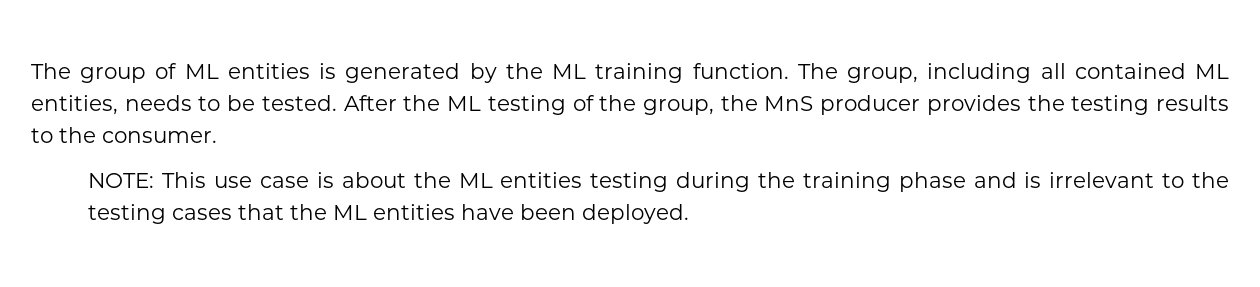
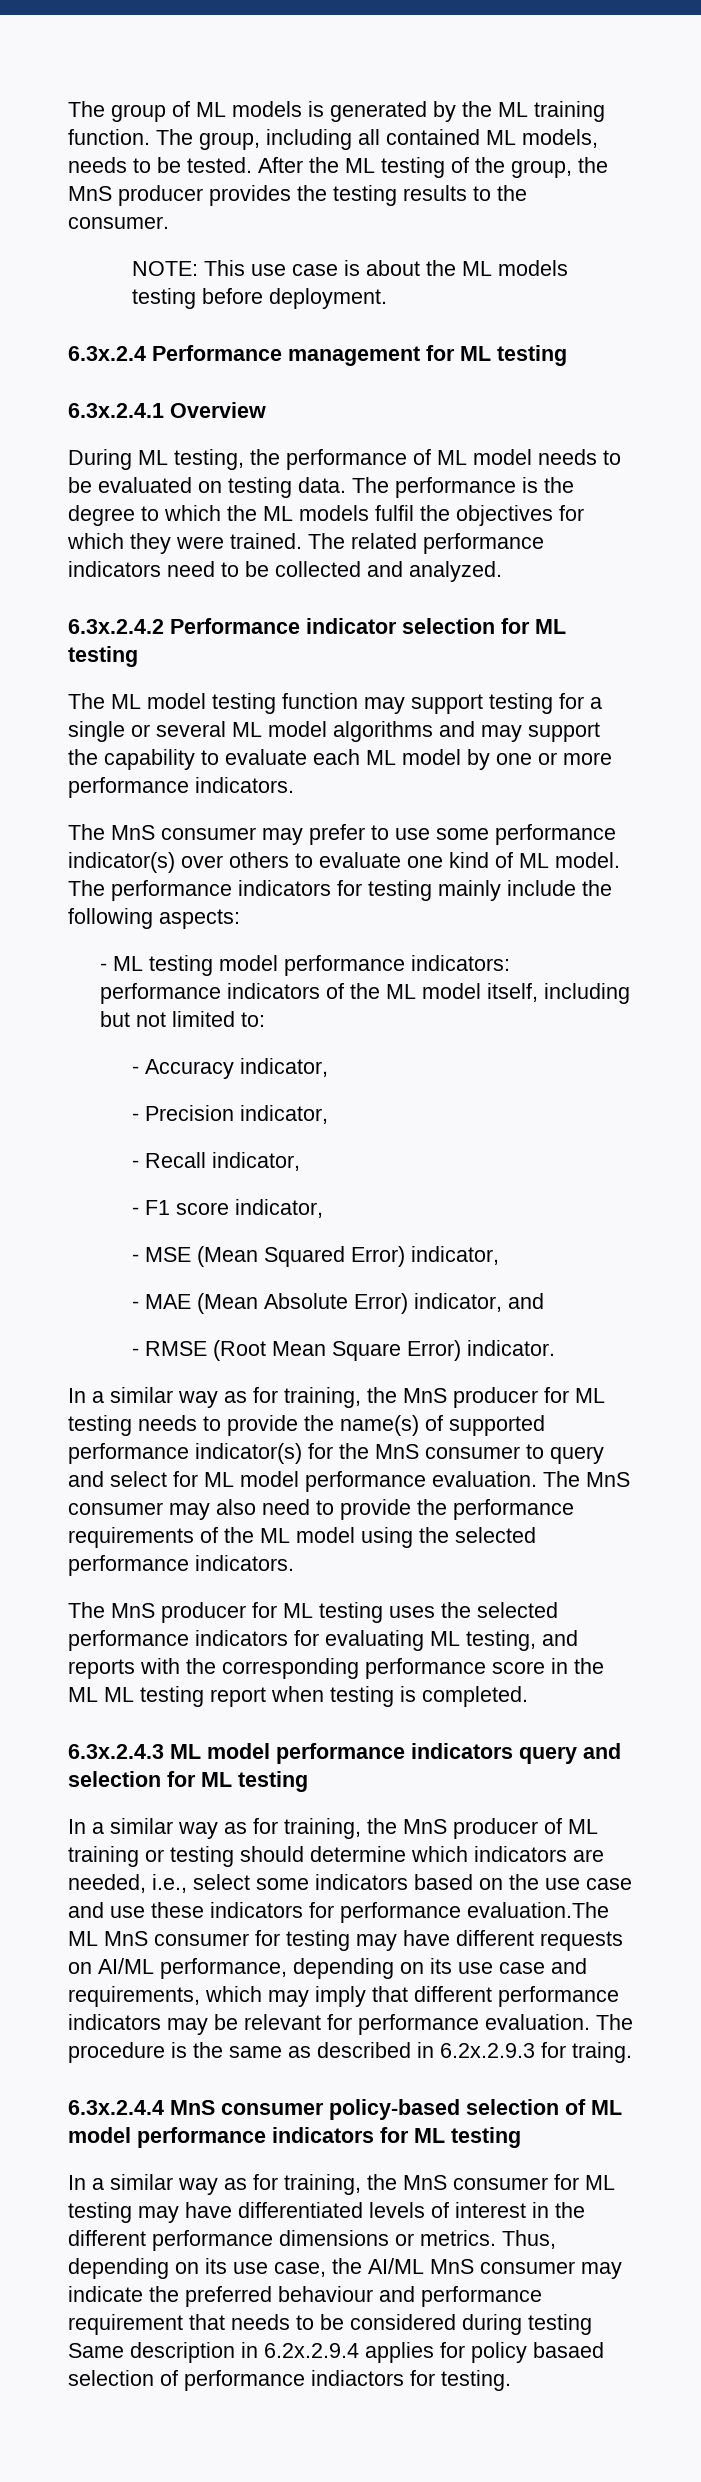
[227,63,310,79] entities -> [232,101,302,117] models
[31,95,118,115] entities, -> [522,129,598,148] models,
[500,172,1230,192] [88,204,690,224] entities testing during the training phase and is irrelevant to the testing cases that the ML entities have been deployed. -> [497,260,568,276] [131,288,387,309] [68,345,567,366] [68,402,266,418] [68,449,621,470] [68,477,574,498] [68,505,584,526] [67,533,544,554] [68,561,502,582] [68,618,566,634] [68,646,138,667] [68,693,602,714] [68,721,600,742] [68,749,612,770] [68,777,294,798] [68,824,616,845] [68,852,620,873] [68,880,612,901] [68,908,240,929] [99,955,510,976] [99,983,630,1004] [99,1011,265,1027] [131,1058,328,1079] [131,1105,328,1124] [131,1152,300,1171] [131,1199,323,1218] [131,1246,499,1267] [131,1293,544,1314] [131,1340,555,1361] [68,1387,605,1408] [68,1415,545,1436] [68,1443,604,1464] [68,1471,630,1492] [68,1499,574,1520] [68,1527,536,1548] [68,1555,294,1576] [68,1602,558,1623] [68,1630,578,1651] [68,1658,604,1679] [68,1686,528,1707] [68,1743,621,1764] [68,1771,308,1792] [68,1818,598,1839] [68,1846,604,1867] [68,1874,632,1893] [68,1902,609,1923] [68,1930,623,1951] [68,1958,587,1979] [68,1986,619,2007] [68,2014,633,2035] [68,2042,632,2063] [68,2099,622,2120] [68,2127,521,2148] [68,2174,615,2195] [68,2202,585,2223] [68,2230,556,2251] [68,2258,622,2279] [68,2286,542,2307] [68,2314,592,2335] [68,2342,604,2363] [68,2370,511,2391] models testing before deployment. // 6.3x.2.4 Performance management for ML testing // 6.3x.2.4.1 Overview // During ML testing, the performance of ML model needs to be evaluated on testing data. The performance is the degree to which the ML models fulfil the objectives for which they were trained. The related performance indicators need to be collected and analyzed. // 6.3x.2.4.2 Performance indicator selection for ML testing // The ML model testing function may support testing for a single or several ML model algorithms and may support the capability to evaluate each ML model by one or more performance indicators. // The MnS consumer may prefer to use some performance indicator(s) over others to evaluate one kind of ML model. The performance indicators for testing mainly include the following aspects: // - ML testing model performance indicators: performance indicators of the ML model itself, including but not limited to: // - Accuracy indicator, // - Precision indicator, // - Recall indicator, // - F1 score indicator, // - MSE (Mean Squared Error) indicator, // - MAE (Mean Absolute Error) indicator, and // - RMSE (Root Mean Square Error) indicator. // In a similar way as for training, the MnS producer for ML testing needs to provide the name(s) of supported performance indicator(s) for the MnS consumer to query and select for ML model performance evaluation. The MnS consumer may also need to provide the performance requirements of the ML model using the selected performance indicators. // The MnS producer for ML testing uses the selected performance indicators for evaluating ML testing, and reports with the corresponding performance score in the ML ML testing report when testing is completed. // 6.3x.2.4.3 ML model performance indicators query and selection for ML testing // In a similar way as for training, the MnS producer of ML training or testing should determine which indicators are needed, i.e., select some indicators based on the use case and use these indicators for performance evaluation.The ML MnS consumer for testing may have different requests on AI/ML performance, depending on its use case and requirements, which may imply that different performance indicators may be relevant for performance evaluation. The procedure is the same as described in 6.2x.2.9.3 for traing. // 6.3x.2.4.4 MnS consumer policy-based selection of ML model performance indicators for ML testing // In a similar way as for training, the MnS consumer for ML testing may have differentiated levels of interest in the different performance dimensions or metrics. Thus, depending on its use case, the AI/ML MnS consumer may indicate the preferred behaviour and performance requirement that needs to be considered during testing Same description in 6.2x.2.9.4 applies for policy basaed selection of performance indiactors for testing.

